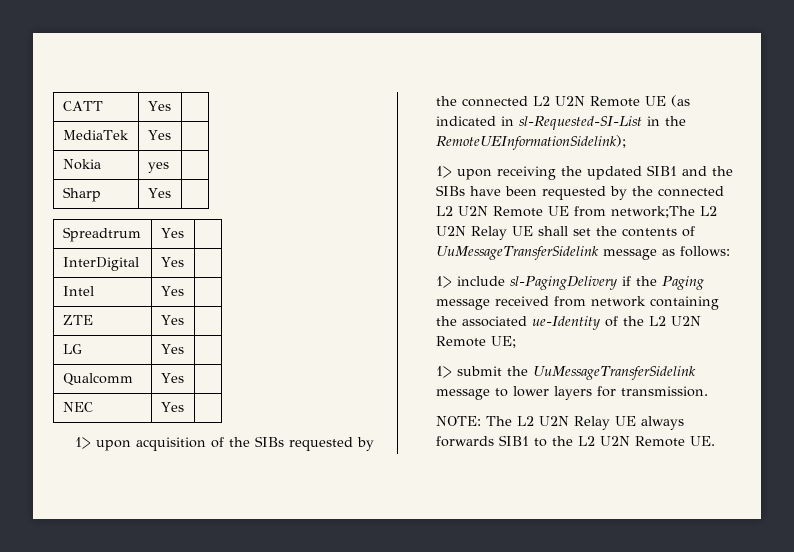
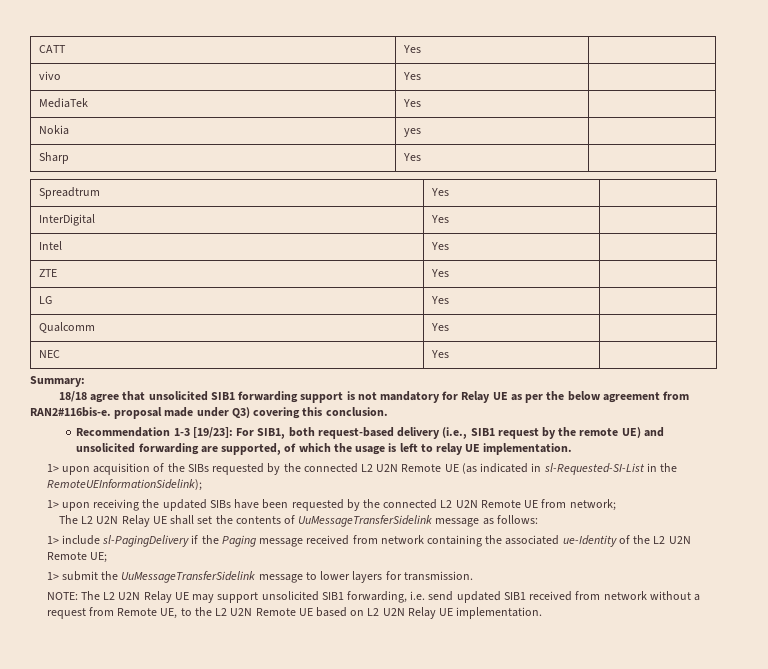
(171, 106) none -> [38,71,61,80] [402,72,421,80] // vivo | Yes |
(184, 407) none -> [30,376,85,387] [58,391,690,403] [30,407,388,419] [76,427,664,439] [76,443,573,455] // Summary: // 18/18 agree that unsolicited SIB1 forwarding support is not mandatory for Relay UE as per the below agreement from RAN2#116bis-e. proposal made under Q3) covering this conclusion. // Recommendation 1-3 [19/23]: For SIB1, both request-based delivery (i.e., SIB1 request by the remote UE) and unsolicited forwarding are supported, of which the usage is left to relay UE implementation.
[646,165,733,176] SIB1 and the -> (207, 505) none
[610,206,695,218] network;The -> [569,499,616,511] [58,515,78,524] network; // The
[640,416,684,430] [435,435,529,447] always forwards SIB1 -> [192,591,701,603] [46,607,178,619] may support unsolicited SIB1 forwarding, i.e. send updated SIB1 received from network without a request from Remote UE,
[689,436,715,446] UE. -> [298,607,543,619] UE based on L2 U2N Relay UE implementation.

